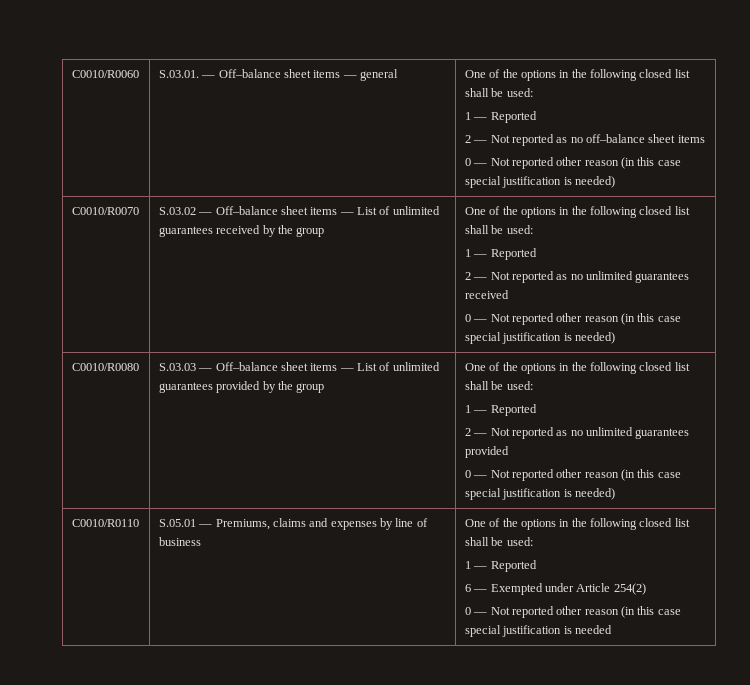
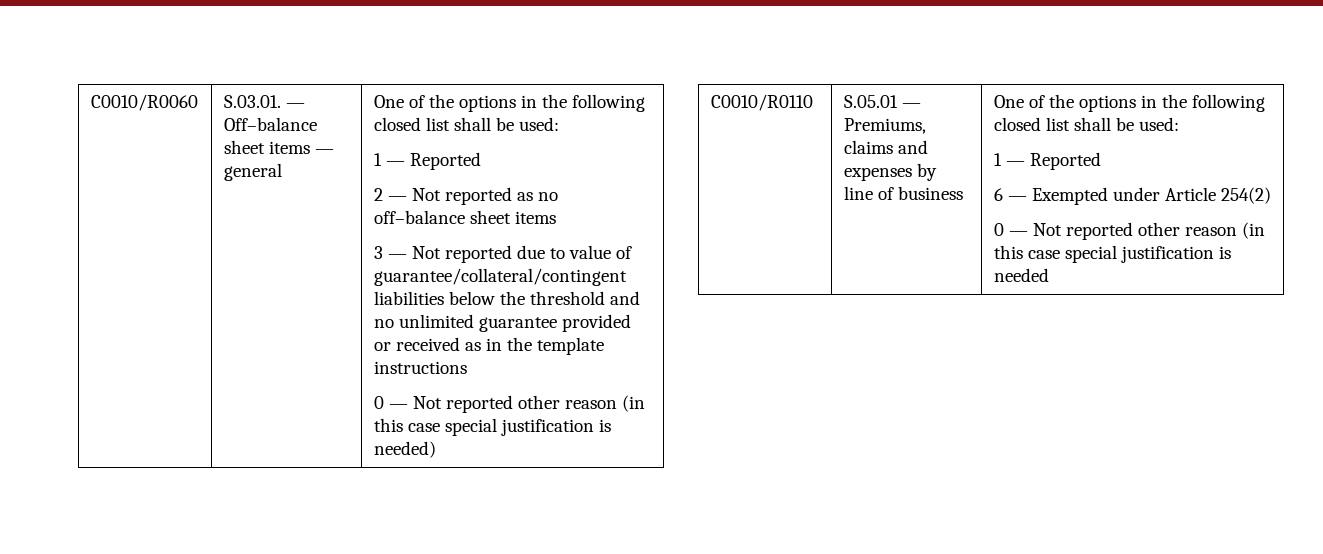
[464,157,681,169] [464,176,615,188] [71,207,139,215] [158,206,440,215] [158,225,325,237] [464,206,690,218] [464,225,533,234] [464,248,537,260] [464,271,690,283] [464,290,509,299] [464,313,681,325] [464,332,615,344] [71,363,139,371] [158,362,440,371] [158,381,325,393] [464,362,690,374] [464,381,533,390] [464,404,537,416] [464,427,690,439] [464,446,509,458] 0 — Not reported other reason (in this case special justification is needed) // C0010/R0070 | S.03.02 — Off–balance sheet items — List of unlimited guarantees received by the group | One of the options in the following closed list shall be used: // 1 — Reported // 2 — Not reported as no unlimited guarantees received // 0 — Not reported other reason (in this case special justification is needed) // C0010/R0080 | S.03.03 — Off–balance sheet items — List of unlimited guarantees provided by the group | One of the options in the following closed list shall be used: // 1 — Reported // 2 — Not reported as no unlimited guarantees provided -> [373,245,632,263] [373,268,627,286] [373,291,640,305] [373,314,631,332] [373,337,604,355] [373,361,467,374] 3 — Not reported due to value of guarantee/collateral/contingent liabilities below the threshold and no unlimited guarantee provided or received as in the template instructions

